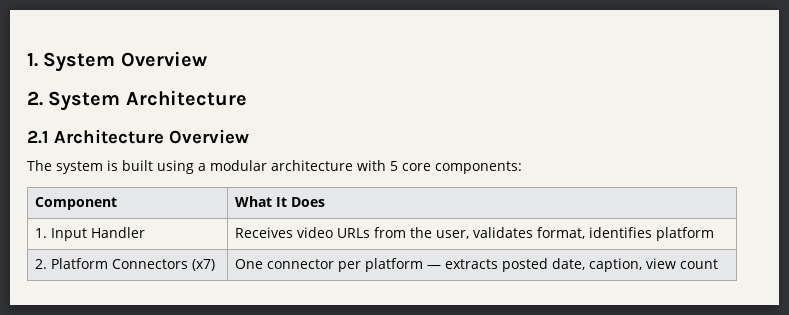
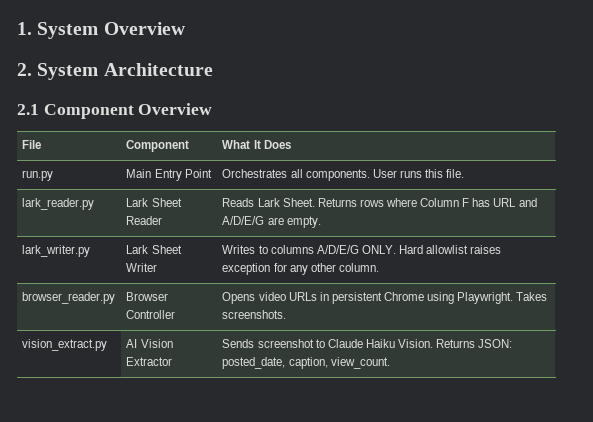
[54,129,249,144] [27,160,522,174] [35,197,118,210] [235,196,326,207] [35,227,146,241] [235,227,715,241] [35,258,216,271] [235,258,719,272] Architecture Overview // The system is built using a modular architecture with 5 core components: // Component | What It Does // 1. Input Handler | Receives video URLs from the user, validates format, identifies platform // 2. Platform Connectors (x7) | One connector per platform — extracts posted date, caption, view count -> [43,103,213,119] [22,140,42,149] [126,140,190,152] [222,140,291,149] [22,170,54,181] [126,169,212,181] [222,169,465,181] [22,198,95,210] [126,198,182,207] [126,216,163,225] [222,198,537,207] [222,216,321,228] [22,245,91,257] [126,245,182,254] [126,263,158,272] [222,245,502,254] [222,263,379,275] [22,292,116,304] [126,292,169,301] [126,310,176,319] [222,292,548,304] [222,310,287,319] [22,339,108,351] [126,339,173,348] [126,357,173,366] [222,339,513,348] [222,357,390,369] Component Overview // File | Component | What It Does // run.py | Main Entry Point | Orchestrates all components. User runs this file. // lark_reader.py | Lark Sheet Reader | Reads Lark Sheet. Returns rows where Column F has URL and A/D/E/G are empty. // lark_writer.py | Lark Sheet Writer | Writes to columns A/D/E/G ONLY. Hard allowlist raises exception for any other column. // browser_reader.py | Browser Controller | Opens video URLs in persistent Chrome using Playwright. Takes screenshots. // vision_extract.py | AI Vision Extractor | Sends screenshot to Claude Haiku Vision. Returns JSON: posted_date, caption, view_count.

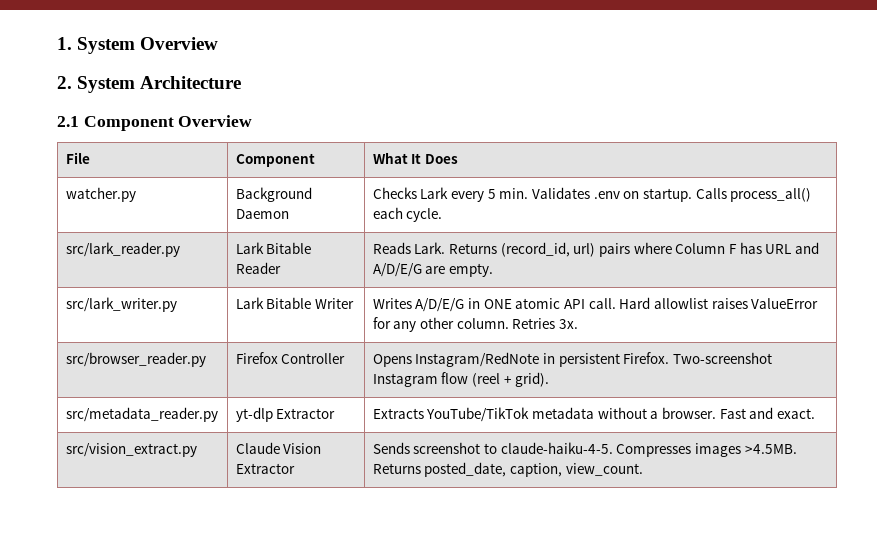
[22,170,54,181] [126,169,212,181] [222,169,465,181] [22,198,95,210] [126,198,182,207] run.py | Main Entry Point | Orchestrates all components. User runs this file. // lark_reader.py | Lark Sheet -> [65,187,136,202] [235,187,312,202] [235,209,289,219] [372,187,812,202] [372,207,443,222] [65,242,180,257] [235,242,312,254] watcher.py | Background Daemon | Checks Lark every 5 min. Validates .env on startup. Calls process_all() each cycle. // src/lark_reader.py | Lark Bitable
[257,198,384,207] Lark Sheet. Returns rows -> [414,242,631,257] Lark. Returns (record_id, url) pairs
[22,245,91,257] [126,245,182,254] lark_writer.py | Lark Sheet -> [65,297,177,312] [235,297,312,309] src/lark_writer.py | Lark Bitable
[258,245,396,254] to columns A/D/E/G ONLY. -> [415,298,616,312] A/D/E/G in ONE atomic API call.
[222,263,271,275] exception -> [751,298,819,309] ValueError
[22,292,116,304] [126,292,169,301] [126,310,176,319] [222,292,548,304] [222,310,287,319] [22,339,108,351] [126,339,138,348] // browser_reader.py | Browser Controller | Opens video URLs in persistent Chrome using Playwright. Takes screenshots. // vision_extract.py | AI -> [512,318,579,329] [65,352,206,367] [235,352,346,364] [372,352,773,367] [372,372,550,387] [65,407,218,422] [235,407,336,422] [372,407,815,422] [65,443,197,457] [235,442,280,454] Retries 3x. // src/browser_reader.py | Firefox Controller | Opens Instagram/RedNote in persistent Firefox. Two-screenshot Instagram flow (reel + grid). // src/metadata_reader.py | yt-dlp Extractor | Extracts YouTube/TikTok metadata without a browser. Fast and exact. // src/vision_extract.py | Claude
[327,339,513,348] Claude Haiku Vision. Returns JSON: -> [500,442,797,457] [372,463,421,474] claude-haiku-4-5. Compresses images >4.5MB. Returns

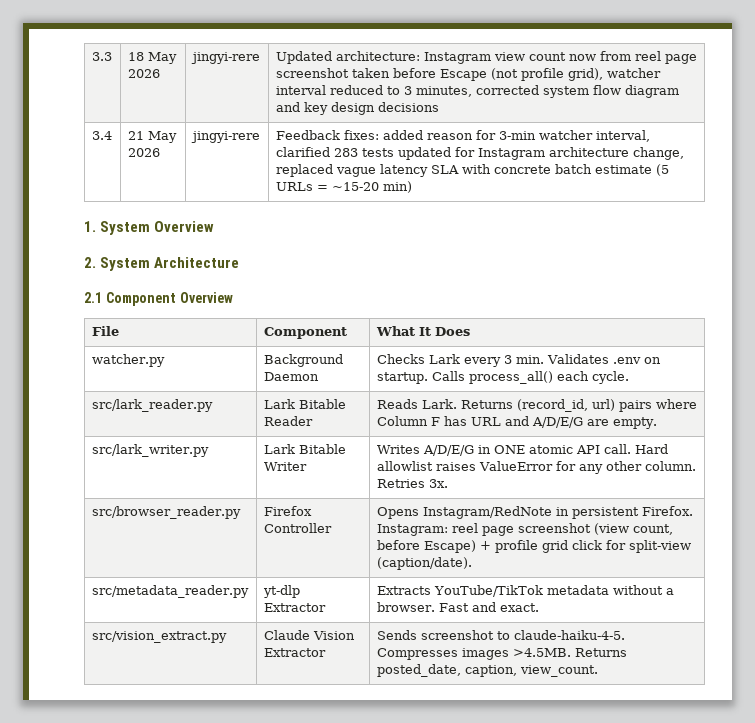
(57, 43) none -> [91,52,112,61] [127,52,177,64] [127,69,160,78] [190,52,260,64] [275,51,697,64] [275,68,661,81] [275,85,679,98] [275,102,439,115] [91,131,112,140] [127,131,177,143] [127,148,160,157] [190,131,260,143] [275,130,650,142] [275,147,684,160] [275,164,669,177] [275,181,412,193] 3.3 | 18 May 2026 | jingyi-rere | Updated architecture: Instagram view count now from reel page screenshot taken before Escape (not profile grid), watcher interval reduced to 3 minutes, corrected system flow diagram and key design decisions // 3.4 | 21 May 2026 | jingyi-rere | Feedback fixes: added reason for 3-min watcher interval, clarified 283 tests updated for Instagram architecture change, replaced vague latency SLA with concrete batch estimate (5 URLs = ~15-20 min) //
[487,189,496,199] 5 -> [503,355,512,364] 3
[673,352,773,364] [372,372,550,387] Two-screenshot Instagram flow (reel + grid). -> [376,523,673,536] [376,540,691,553] [376,557,472,570] Instagram: reel page screenshot (view count, before Escape) + profile grid click for split-view (caption/date).

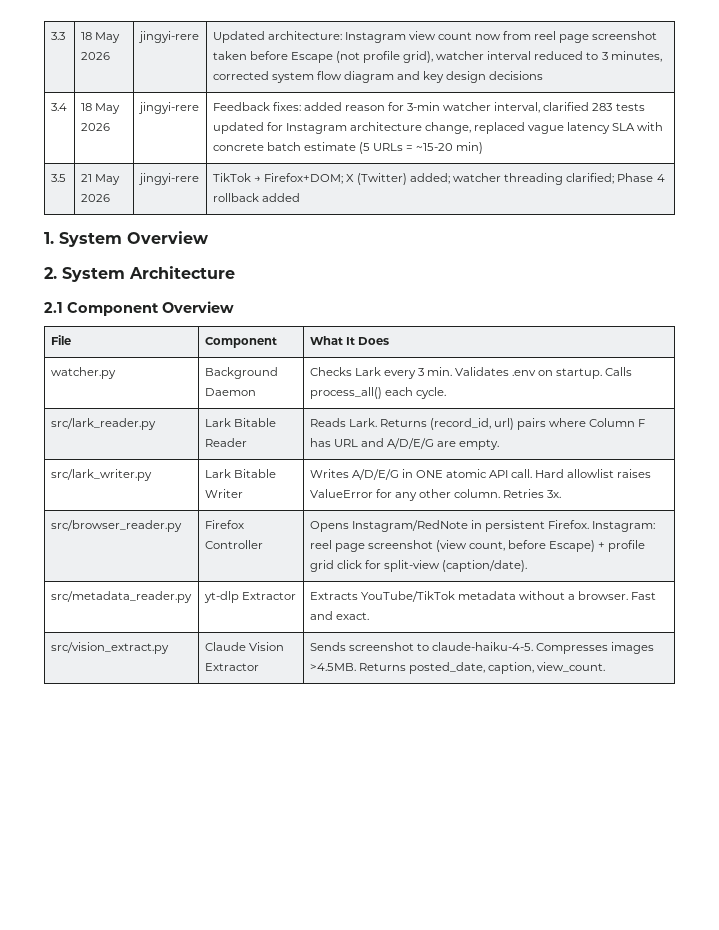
[127,131,144,140] 21 -> [80,103,92,111] 18
(412, 187) none -> [50,174,66,182] [80,174,120,185] [80,194,110,202] [137,173,199,185] [212,173,665,185] [212,193,300,202] // 3.5 | 21 May 2026 | jingyi-rere | TikTok → Firefox+DOM; X (Twitter) added; watcher threading clarified; Phase 4 rollback added

